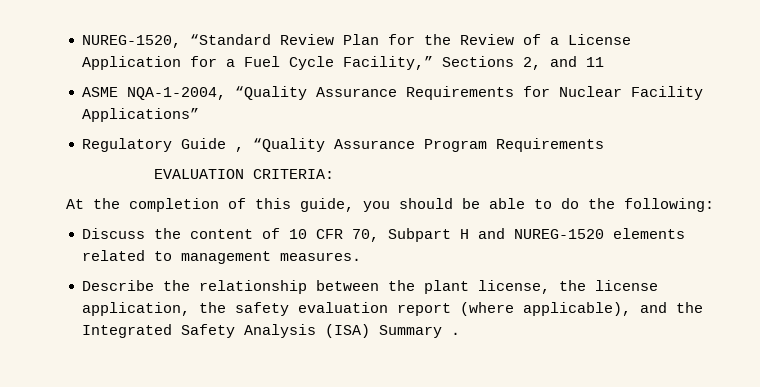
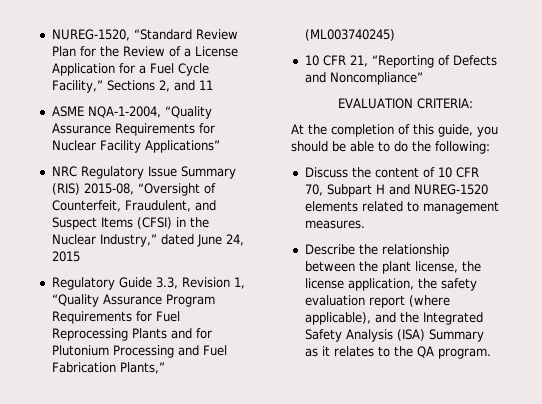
(200, 115) none -> [51,166,236,179] [51,183,216,196] [51,200,216,212] [51,217,209,230] [51,234,244,247] [51,251,80,262] // NRC Regulatory Issue Summary (RIS) 2015-08, “Oversight of Counterfeit, Fraudulent, and Suspect Items (CFSI) in the Nuclear Industry,” dated June 24, 2015
[235,147,245,152] , -> [155,277,245,289] 3.3, Revision 1,
(605, 145) none -> [135,311,180,322] [51,328,212,341] [51,345,227,358] [51,362,165,374] [304,29,395,41] [304,55,497,68] [304,72,423,85] for Fuel Reprocessing Plants and for Plutonium Processing and Fuel Fabrication Plants,” (ML003740245) // 10 CFR 21, “Reporting of Defects and Noncompliance”
[451,332,461,335] . -> [304,346,491,359] as it relates to the QA program.

